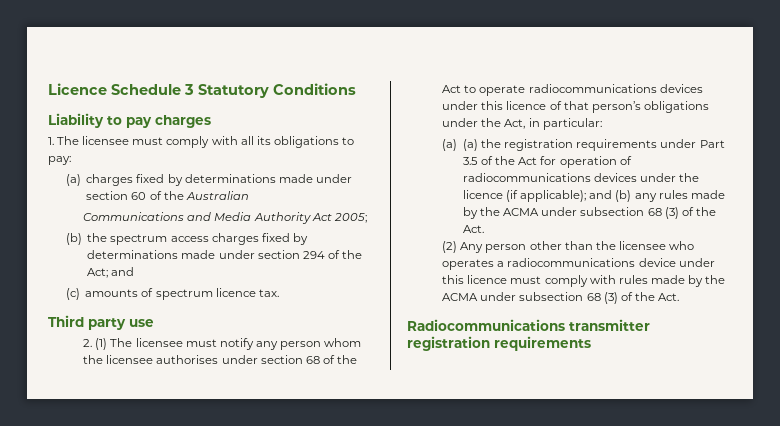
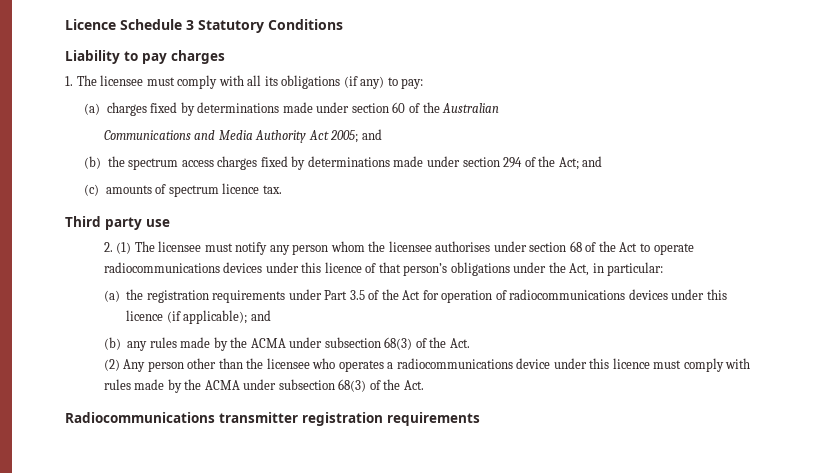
(339, 142) none -> [343,76,385,89] (if any)
(367, 218) none -> [361,129,382,140] and
[463,139,479,151] (a) -> (120, 296) none
[679,173,700,182] the -> [706,289,727,300] this
(613, 194) none -> (271, 315) //
[647,207,679,219] 68 (3) -> [384,337,413,350] 68(3)
[586,292,618,304] 68 (3) -> [338,379,367,392] 68(3)

